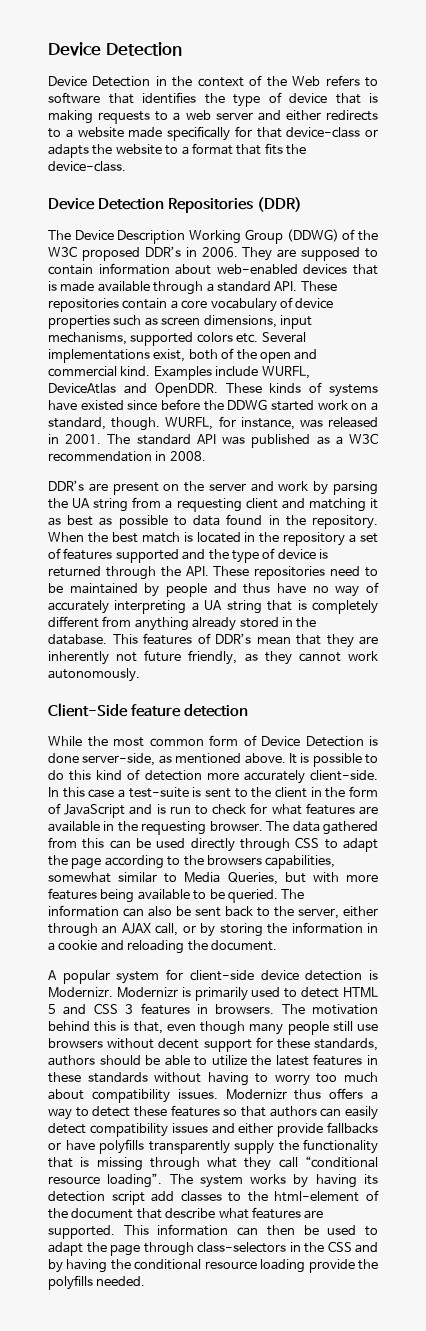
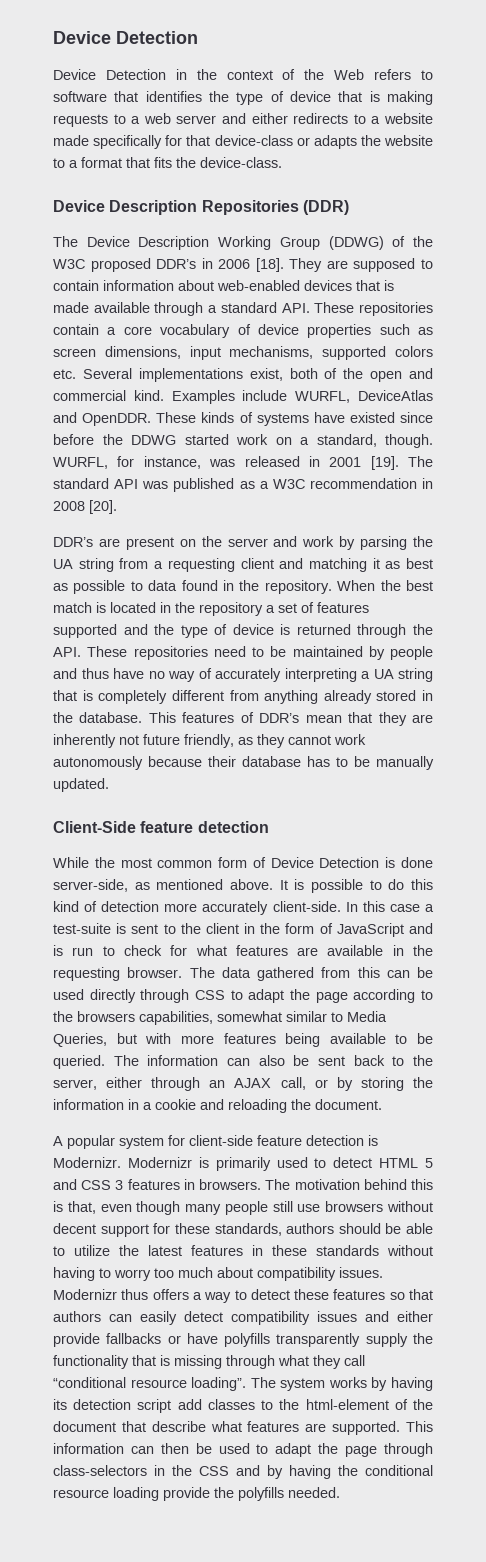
[97,198,164,210] Detection -> [109,200,198,215] Description
[201,247,238,258] 2006. -> [218,258,284,272] 2006 [18].
[65,434,102,444] 2001. -> [329,456,399,470] 2001 [19].
[169,451,206,461] 2008. -> [53,500,117,514] 2008 [20].
[48,668,140,682] autonomously. -> [53,756,434,770] [53,778,109,792] autonomously because their database has to be manually updated.
[260,970,299,981] device -> [257,1135,302,1146] feature

